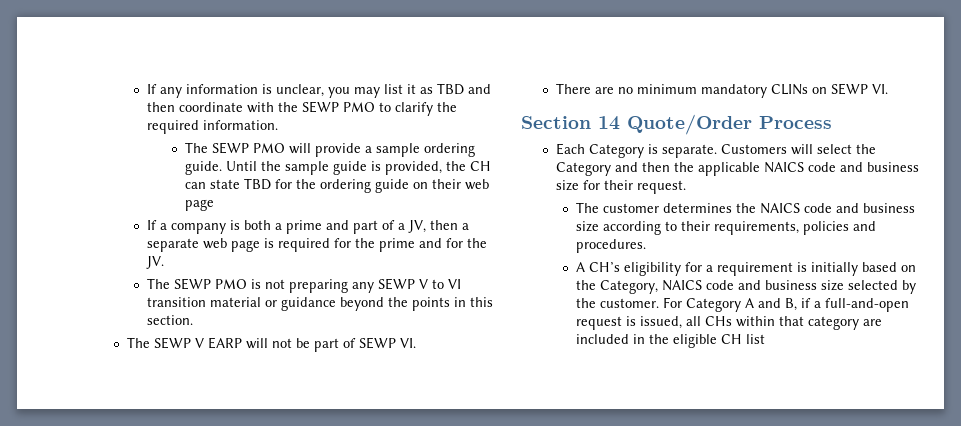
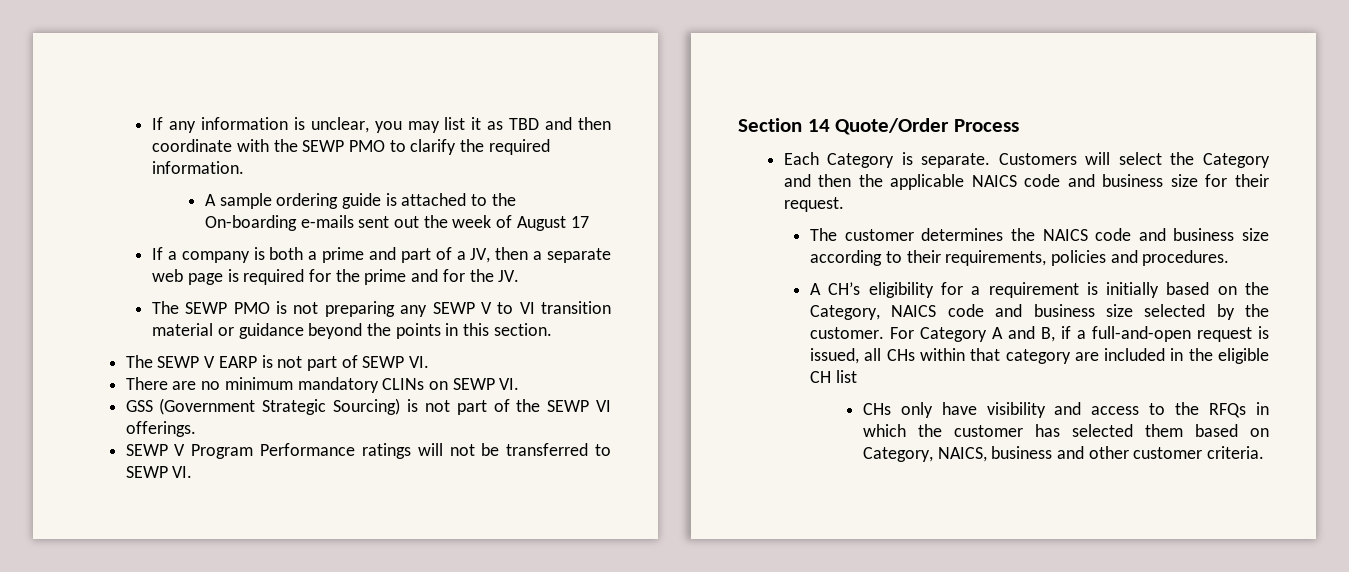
[185,142,476,157] [185,161,492,175] [185,178,490,193] [185,199,215,211] The SEWP PMO will provide a sample ordering guide. Until the sample guide is provided, the CH can state TBD for the ordering guide on their web page -> [204,193,516,209] [204,215,589,231] A sample ordering guide is attached to the On-boarding e-mails sent out the week of August 17
[246,338,311,349] will not be -> [261,355,303,368] is not
(889, 89) none -> [125,398,611,415] [125,421,196,437] [125,443,611,459] [125,466,193,478] // GSS (Government Strategic Sourcing) is not part of the SEWP VI offerings. // SEWP V Program Performance ratings will not be transferred to SEWP VI.
(765, 339) none -> [862,402,1269,418] [862,424,1269,437] [862,446,1265,462] // CHs only have visibility and access to the RFQs in which the customer has selected them based on Category, NAICS, business and other customer criteria.

